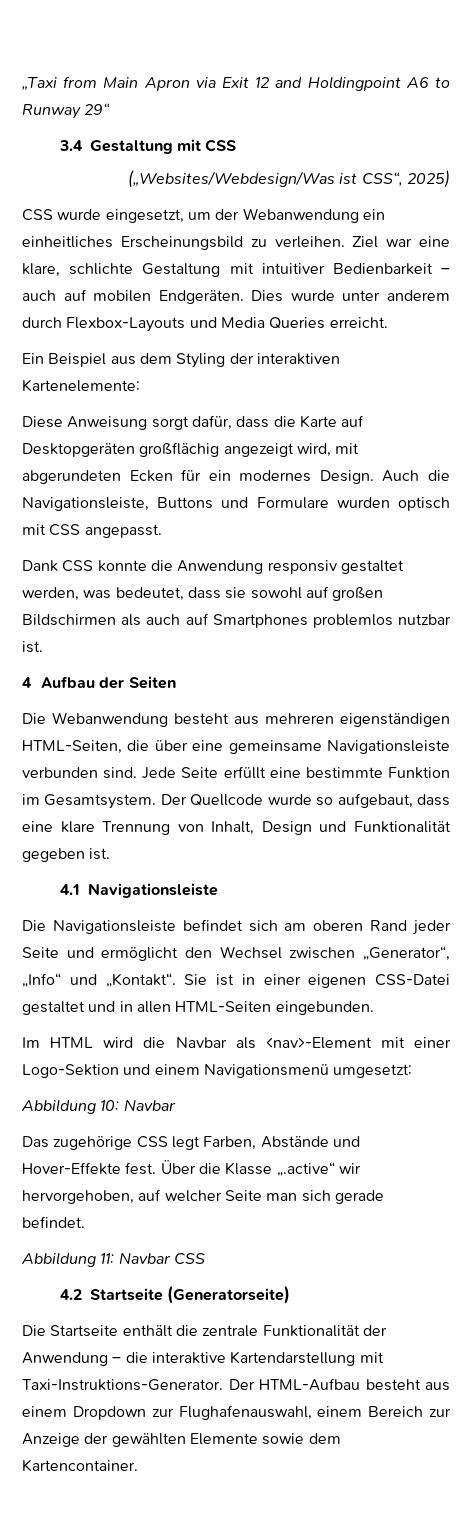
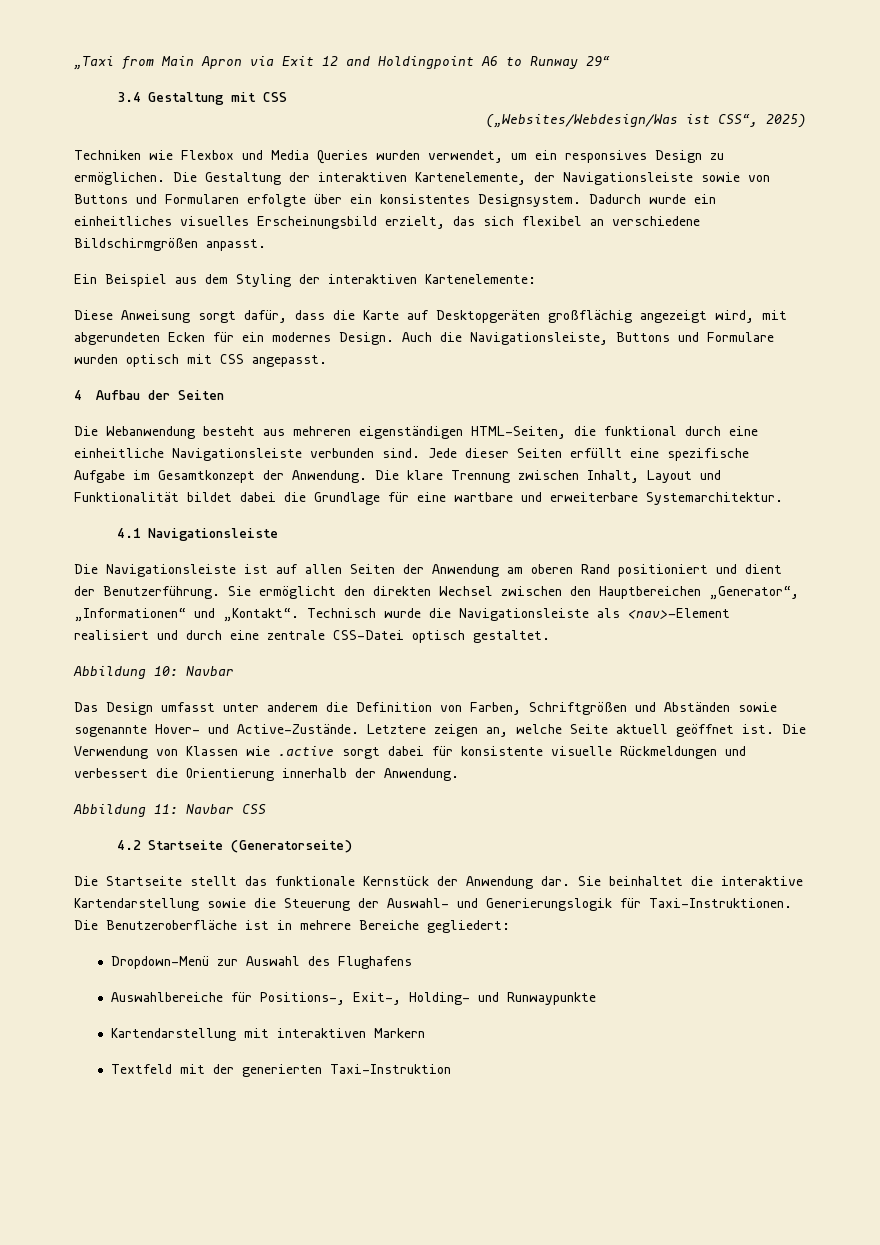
[22,208,385,223] [22,236,450,250] [22,263,451,277] [22,289,450,304] [22,317,388,332] CSS wurde eingesetzt, um der Webanwendung ein einheitliches Erscheinungsbild zu verleihen. Ziel war eine klare, schlichte Gestaltung mit intuitiver Bedienbarkeit – auch auf mobilen Endgeräten. Dies wurde unter anderem durch Flexbox-Layouts und Media Queries erreicht. -> [74,150,724,164] [74,172,770,185] [74,194,716,207] [74,216,700,229] [74,238,266,251] Techniken wie Flexbox und Media Queries wurden verwendet, um ein responsives Design zu ermöglichen. Die Gestaltung der interaktiven Kartenelemente, der Navigationsleiste sowie von Buttons und Formularen erfolgte über ein konsistentes Designsystem. Dadurch wurde ein einheitliches visuelles Erscheinungsbild erzielt, das sich flexibel an verschiedene Bildschirmgrößen anpasst.
[22,560,404,574] [22,586,384,601] [22,613,452,628] [22,641,43,653] // Dank CSS konnte die Anwendung responsiv gestaltet werden, was bedeutet, dass sie sowohl auf großen Bildschirmen als auch auf Smartphones problemlos nutzbar ist. -> (327, 361) none
[154,740,451,754] [22,766,450,779] [22,793,450,809] [22,821,451,835] [22,848,111,862] [59,883,218,898] [22,919,451,935] [22,947,94,958] über eine gemeinsame Navigationsleiste verbunden sind. Jede Seite erfüllt eine bestimmte Funktion im Gesamtsystem. Der Quellcode wurde so aufgebaut, dass eine klare Trennung von Inhalt, Design und Funktionalität gegeben ist. // 4.1 Navigationsleiste // Die Navigationsleiste befindet sich am oberen Rand jeder Seite und -> [604,426,758,436] [74,448,749,461] [74,470,721,483] [74,492,783,505] [117,528,279,541] [74,564,782,577] [74,586,251,599] funktional durch eine einheitliche Navigationsleiste verbunden sind. Jede dieser Seiten erfüllt eine spezifische Aufgabe im Gesamtkonzept der Anwendung. Die klare Trennung zwischen Inhalt, Layout und Funktionalität bildet dabei die Grundlage für eine wartbare und erweiterbare Systemarchitektur. // 4.1 Navigationsleiste // Die Navigationsleiste ist auf allen Seiten der Anwendung am oberen Rand positioniert und dient der Benutzerführung. Sie
(213, 952) none -> [373,586,431,596] direkten
[363,946,451,961] [22,973,450,988] [22,1001,374,1015] [22,1037,451,1049] [22,1064,413,1078] [21,1099,176,1114] [22,1136,360,1150] [22,1160,361,1176] [22,1189,384,1204] [22,1216,85,1228] „Generator“, „Info“ und „Kontakt“. Sie ist in einer eigenen CSS-Datei gestaltet und in allen HTML-Seiten eingebunden. // Im HTML wird die Navbar als <nav>-Element mit einer Logo-Sektion und einem Navigationsmenü umgesetzt: // Abbildung 10: Navbar // Das zugehörige CSS legt Farben, Abstände und Hover-Effekte fest. Über die Klasse „.active“ wir hervorgehoben, auf welcher Seite man sich gerade befindet. -> [570,586,799,600] [74,608,730,622] [74,630,550,643] [73,666,234,679] [74,702,777,715] [74,724,806,737] [74,746,746,759] [74,768,459,781] den Hauptbereichen „Generator“, „Informationen“ und „Kontakt“. Technisch wurde die Navigationsleiste als <nav>-Element realisiert und durch eine zentrale CSS-Datei optisch gestaltet. // Abbildung 10: Navbar // Das Design umfasst unter anderem die Definition von Farben, Schriftgrößen und Abständen sowie sogenannte Hover- und Active-Zustände. Letztere zeigen an, welche Seite aktuell geöffnet ist. Die Verwendung von Klassen wie .active sorgt dabei für konsistente visuelle Rückmeldungen und verbessert die Orientierung innerhalb der Anwendung.
[122,1325,387,1337] [22,1351,384,1366] [22,1378,450,1391] [22,1405,451,1420] [22,1433,341,1447] [22,1459,138,1472] enthält die zentrale Funktionalität der Anwendung – die interaktive Kartendarstellung mit Taxi-Instruktions-Generator. Der HTML-Aufbau besteht aus einem Dropdown zur Flughafenauswahl, einem Bereich zur Anzeige der gewählten Elemente sowie dem Kartencontainer. -> [190,876,803,889] [74,898,792,911] [74,920,510,933] [110,956,412,969] [110,992,596,1005] [110,1028,425,1041] [110,1064,451,1077] stellt das funktionale Kernstück der Anwendung dar. Sie beinhaltet die interaktive Kartendarstellung sowie die Steuerung der Auswahl- und Generierungslogik für Taxi-Instruktionen. Die Benutzeroberfläche ist in mehrere Bereiche gegliedert: // Dropdown-Menü zur Auswahl des Flughafens // Auswahlbereiche für Positions-, Exit-, Holding- und Runwaypunkte // Kartendarstellung mit interaktiven Markern // Textfeld mit der generierten Taxi-Instruktion

